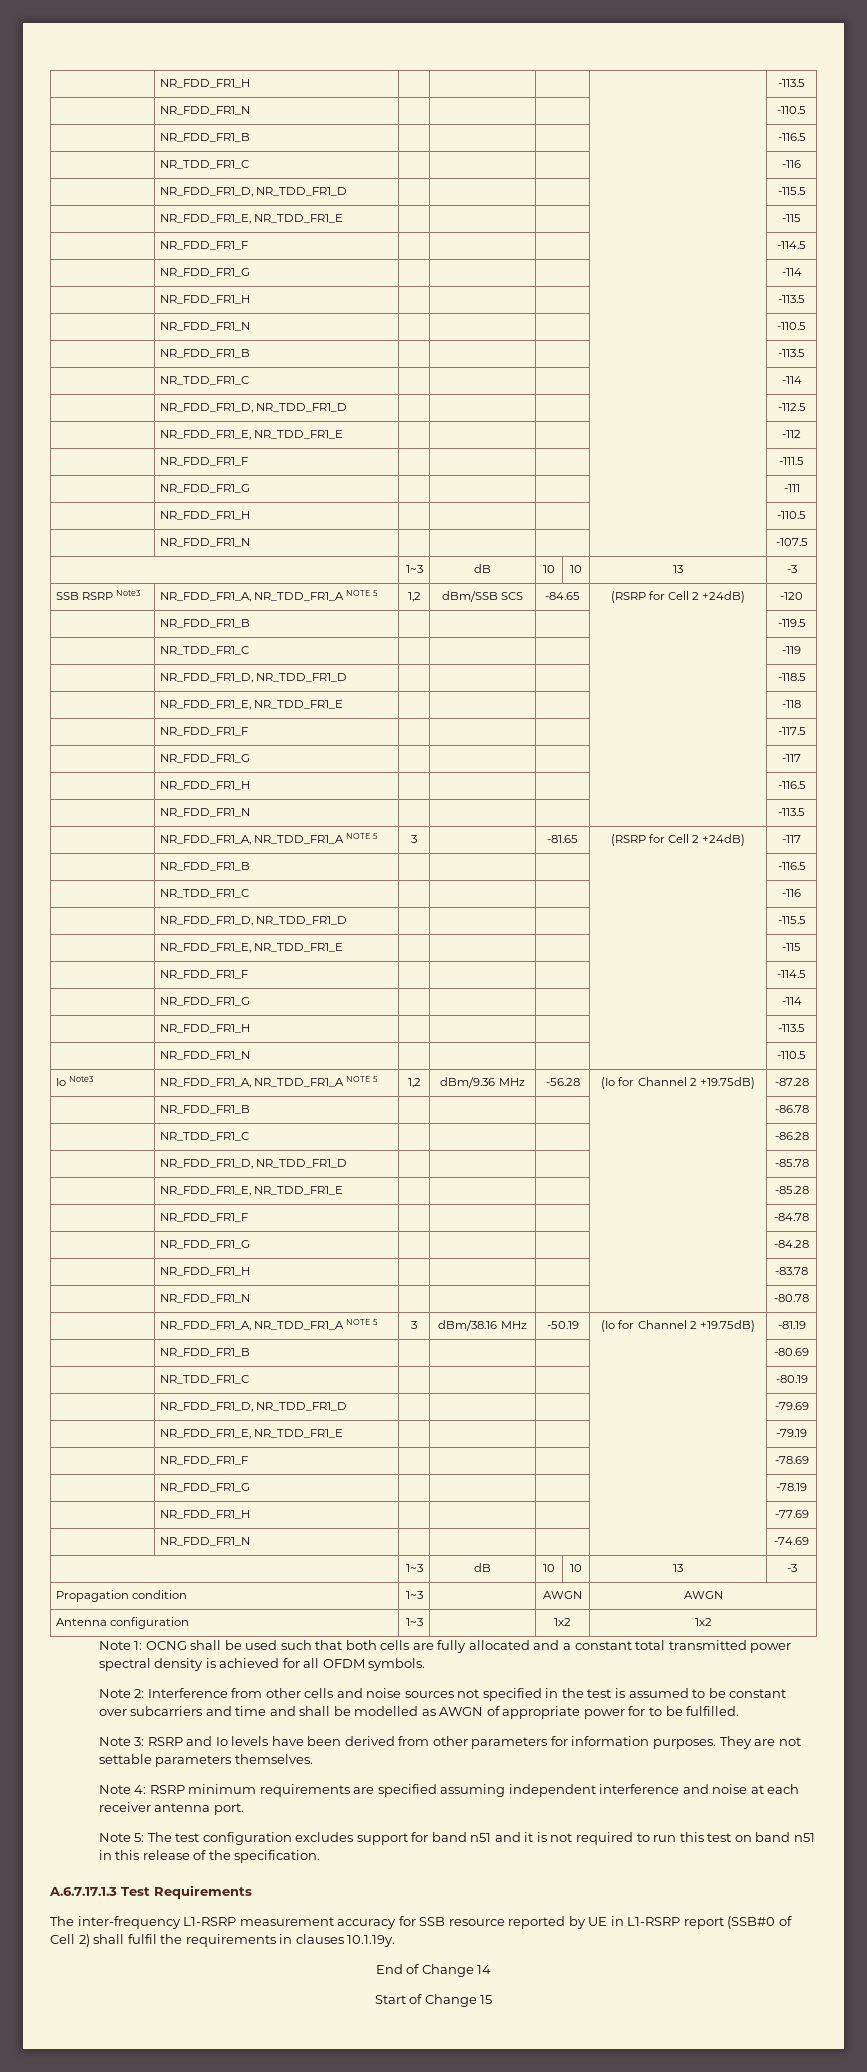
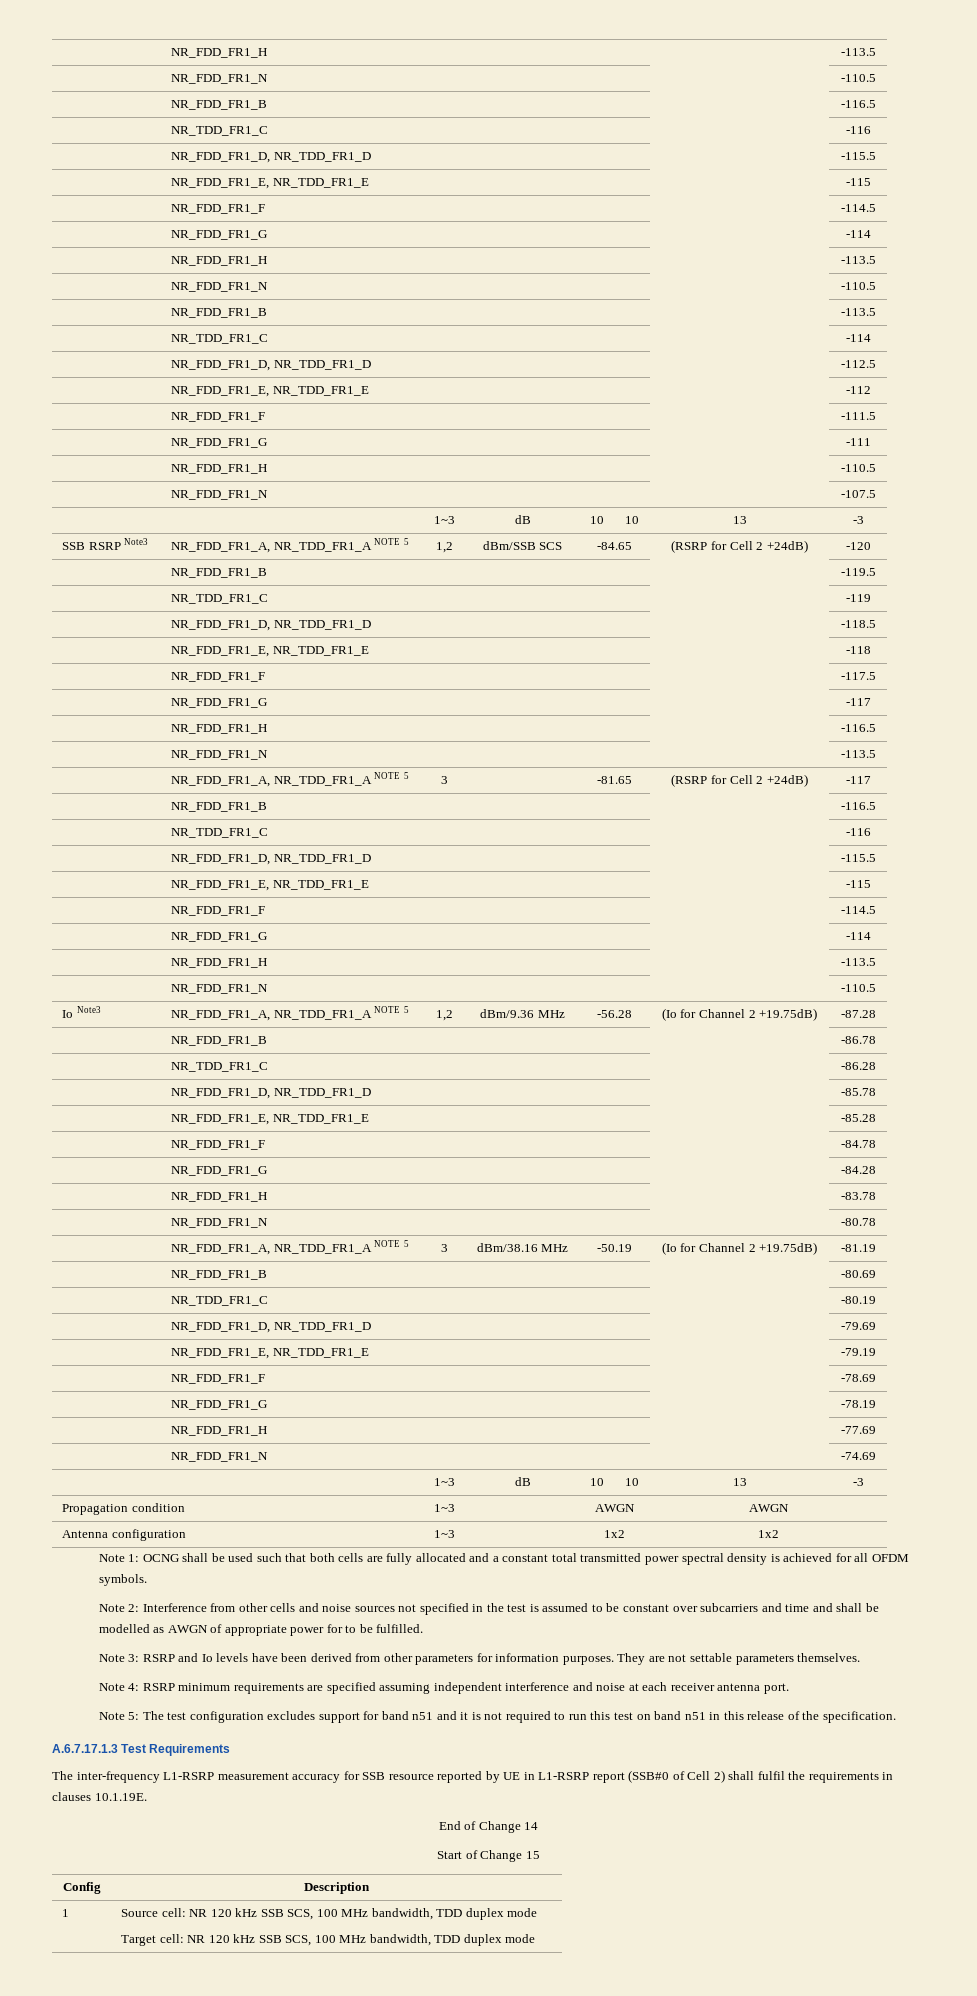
[347,1935,396,1947] 10.1.19y. -> [94,1793,147,1801] 10.1.19E.
(493, 1999) none -> [63,1882,101,1894] [304,1882,370,1894] [62,1909,70,1917] [121,1908,538,1920] [121,1934,536,1946] // Config | Description // 1 | Source cell: NR 120 kHz SSB SCS, 100 MHz bandwidth, TDD duplex mode // Target cell: NR 120 kHz SSB SCS, 100 MHz bandwidth, TDD duplex mode

